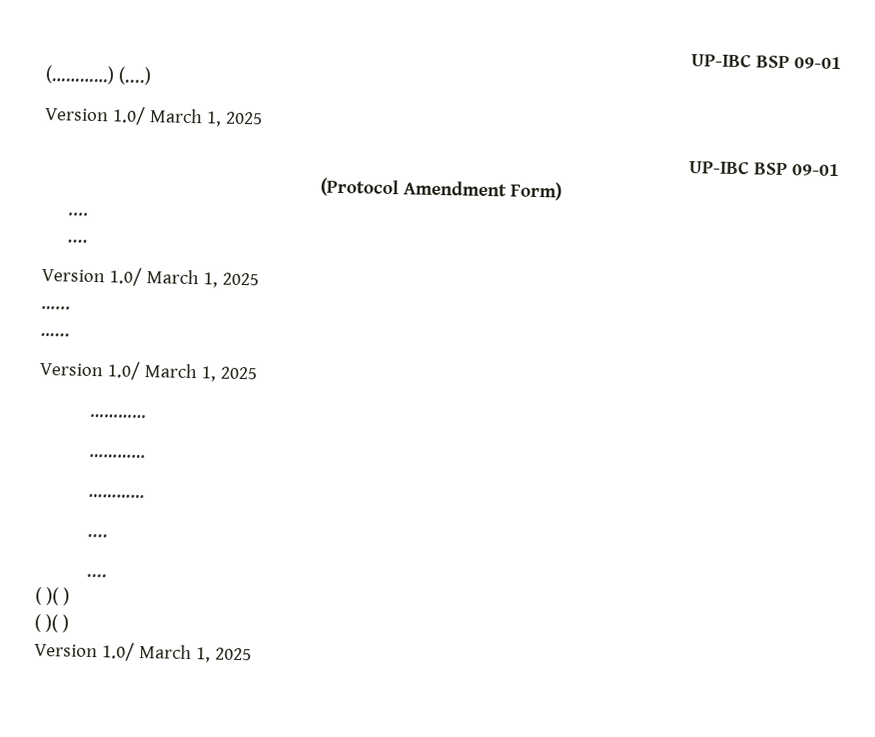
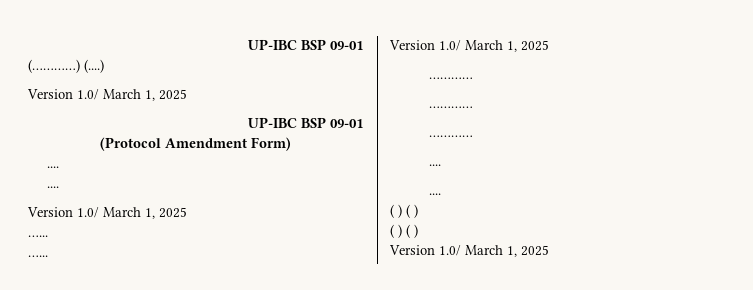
[45,587,59,606] )( -> [398,204,410,218] ) (
[44,614,58,633] )( -> [398,224,410,238] ) (

